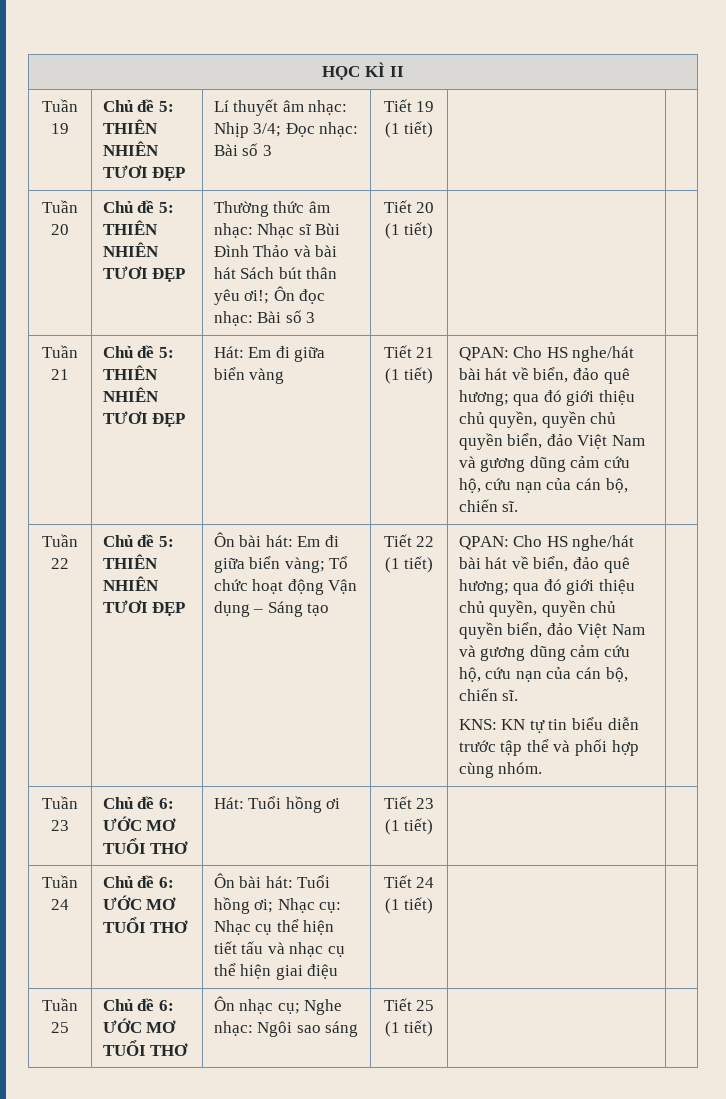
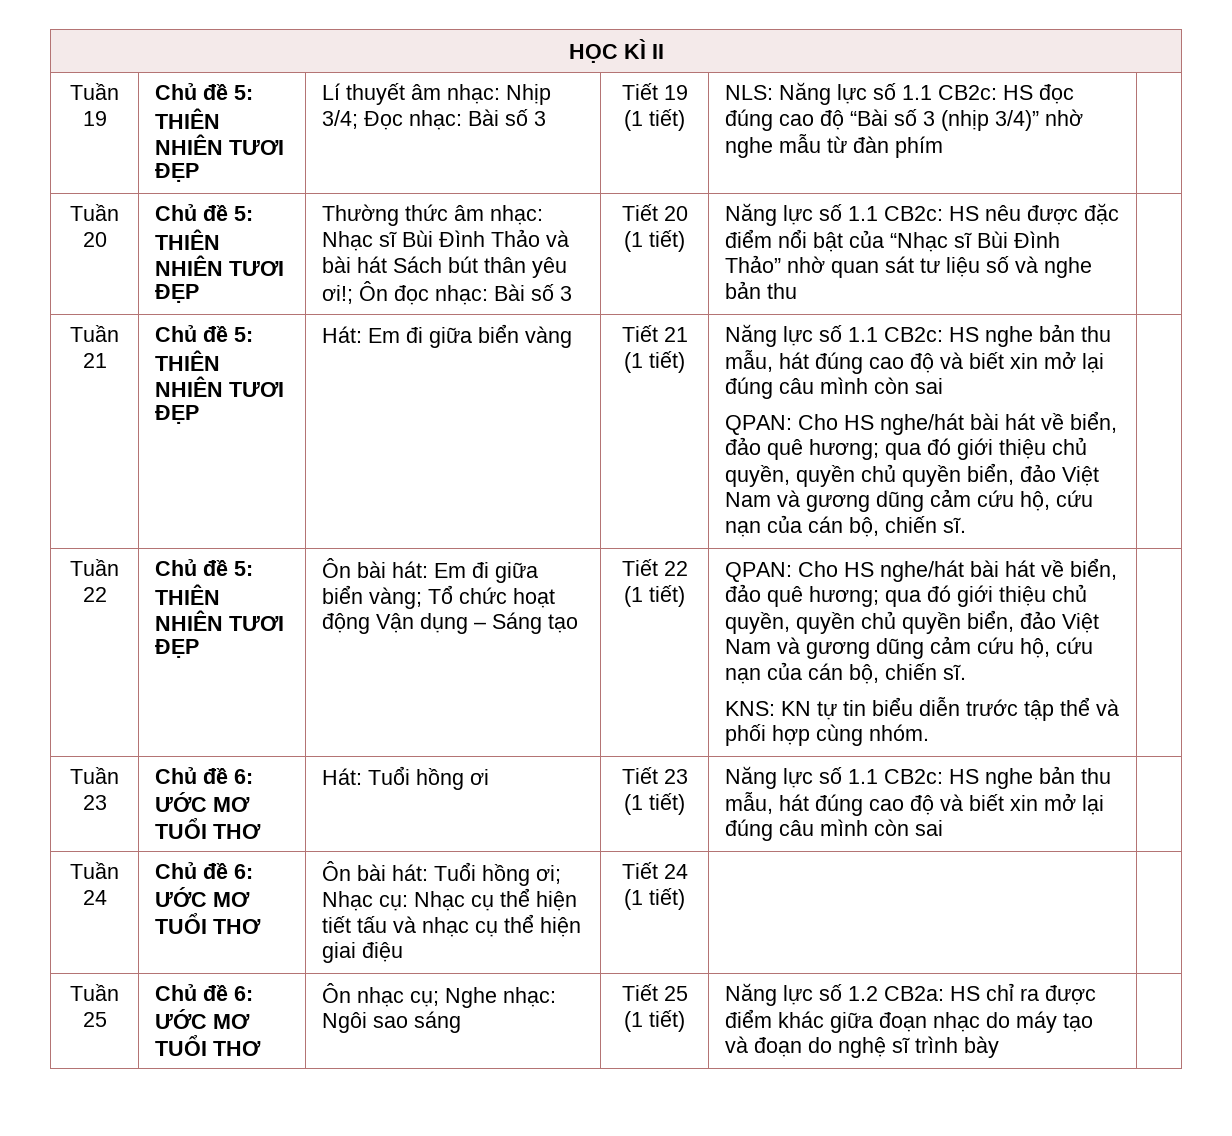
(434, 129) none -> [724,82,1074,105] [724,109,1083,131] [724,134,943,158] NLS: Năng lực số 1.1 CB2c: HS đọc đúng cao độ “Bài số 3 (nhịp 3/4)” nhờ nghe mẫu từ đàn phím
(434, 230) none -> [724,203,1119,226] [724,229,1060,252] [724,255,1092,278] [724,281,797,299] Năng lực số 1.1 CB2c: HS nêu được đặc điểm nổi bật của “Nhạc sĩ Bùi Đình Thảo” nhờ quan sát tư liệu số và nghe bản thu
(434, 375) none -> [724,324,1111,347] [724,350,1104,374] [724,377,943,399] Năng lực số 1.1 CB2c: HS nghe bản thu mẫu, hát đúng cao độ và biết xin mở lại đúng câu mình còn sai //
(434, 826) none -> [724,766,1111,789] [724,792,1104,816] [724,819,943,841] Năng lực số 1.1 CB2c: HS nghe bản thu mẫu, hát đúng cao độ và biết xin mở lại đúng câu mình còn sai
(434, 1028) none -> [724,983,1096,1006] [724,1009,1093,1033] [724,1036,999,1058] Năng lực số 1.2 CB2a: HS chỉ ra được điểm khác giữa đoạn nhạc do máy tạo và đoạn do nghệ sĩ trình bày

